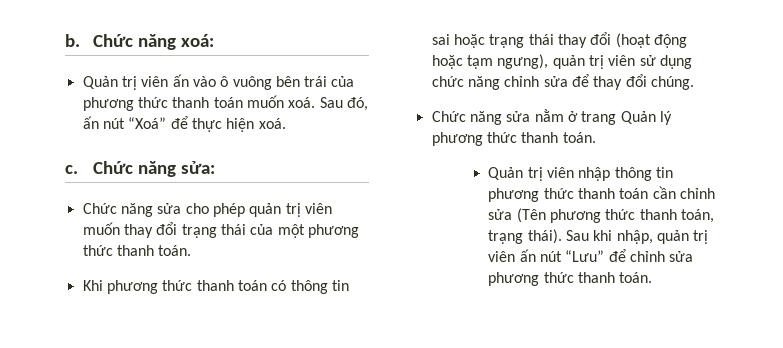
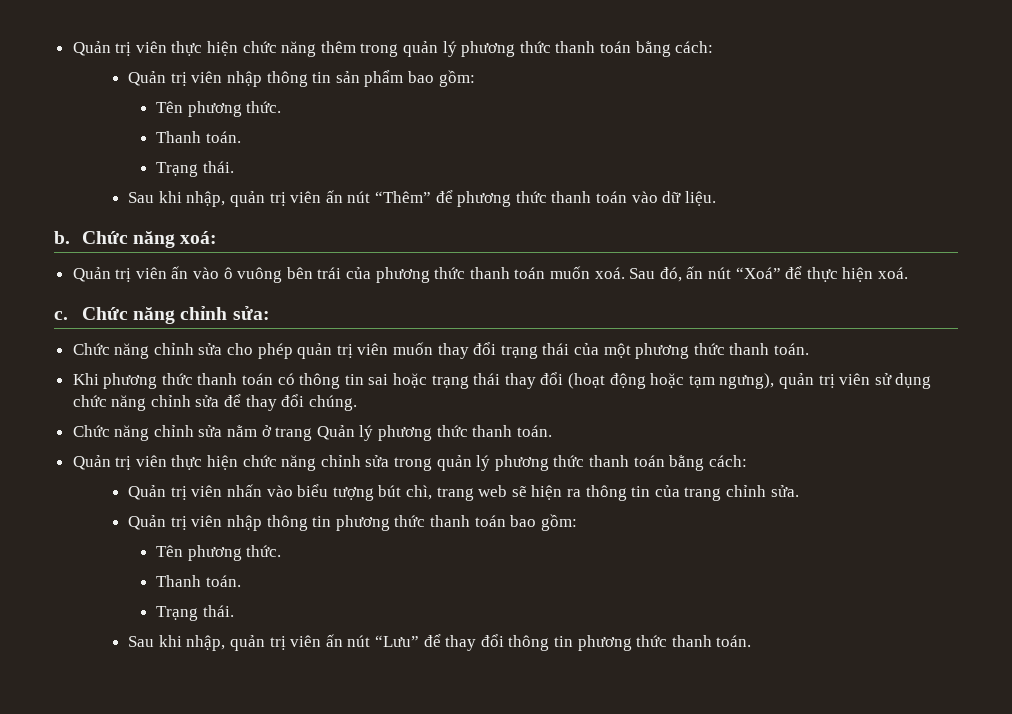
(65, 40) none -> [72,41,714,57] [128,70,475,87] [156,101,282,117] [156,131,241,143] [156,161,234,177] [128,190,716,207] Quản trị viên thực hiện chức năng thêm trong quản lý phương thức thanh toán bằng cách: // Quản trị viên nhập thông tin sản phẩm bao gồm: // Tên phương thức. // Thanh toán. // Trạng thái. // Sau khi nhập, quản trị viên ấn nút “Thêm” để phương thức thanh toán vào dữ liệu. //
(177, 169) none -> [180,306,228,320] chỉnh
(153, 210) none -> [153,343,194,355] chỉnh
(502, 118) none -> [153,425,194,437] chỉnh
(596, 137) none -> [72,455,747,471] [128,484,799,501] // Quản trị viên thực hiện chức năng chỉnh sửa trong quản lý phương thức thanh toán bằng cách: // Quản trị viên nhấn vào biểu tượng bút chì, trang web sẽ hiện ra thông tin của trang chỉnh sửa.
[652,186,715,199] [488,208,714,223] [488,229,562,244] cần chỉnh sửa (Tên phương thức thanh toán, trạng thái). -> [510,514,577,531] [156,545,282,561] [156,575,241,587] [156,605,234,621] bao gồm: // Tên phương thức. // Thanh toán. // Trạng thái. //
[629,251,694,262] chỉnh sửa -> [445,634,573,651] thay đổi thông tin

